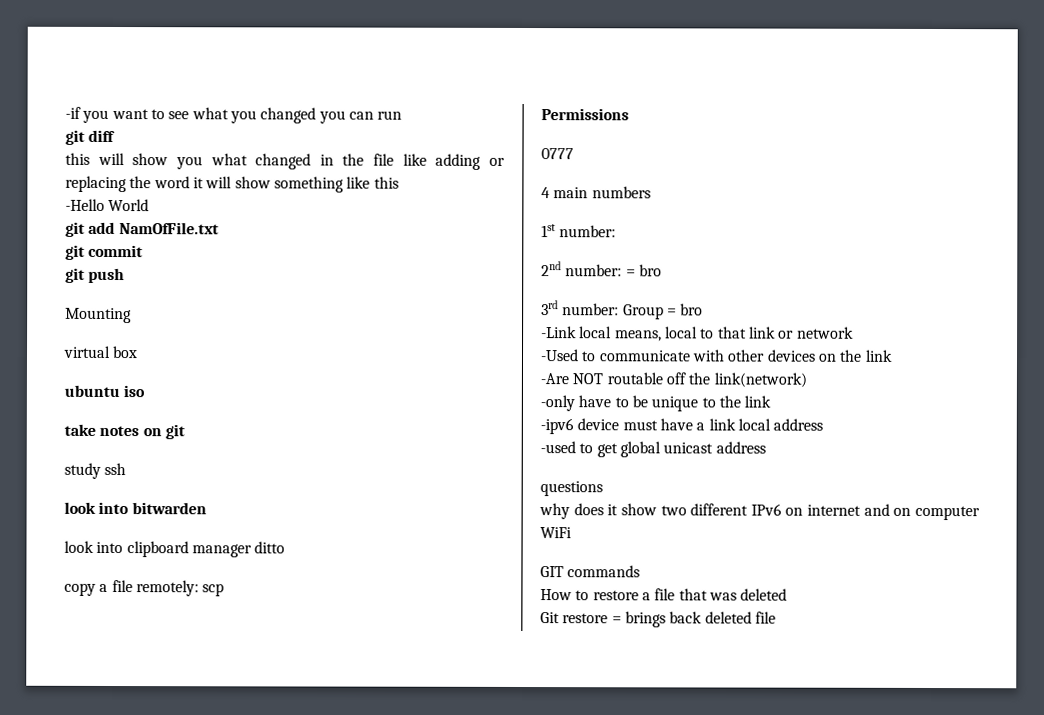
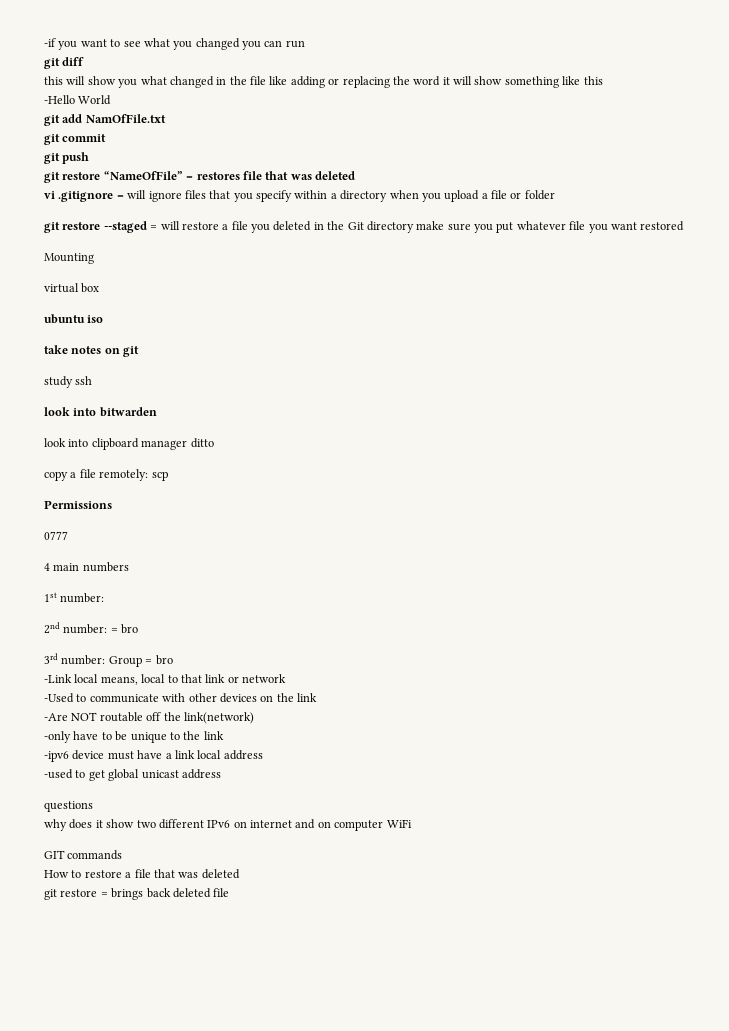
(126, 275) none -> [44,171,355,183] [44,190,555,202] [44,221,685,233] // git restore “NameOfFile” = restores file that was deleted // vi .gitignore = will ignore files that you specify within a directory when you upload a file or folder // git restore --staged = will restore a file you deleted in the Git directory make sure you put whatever file you want restored
[540,612,560,624] Git -> [44,889,57,900] git

